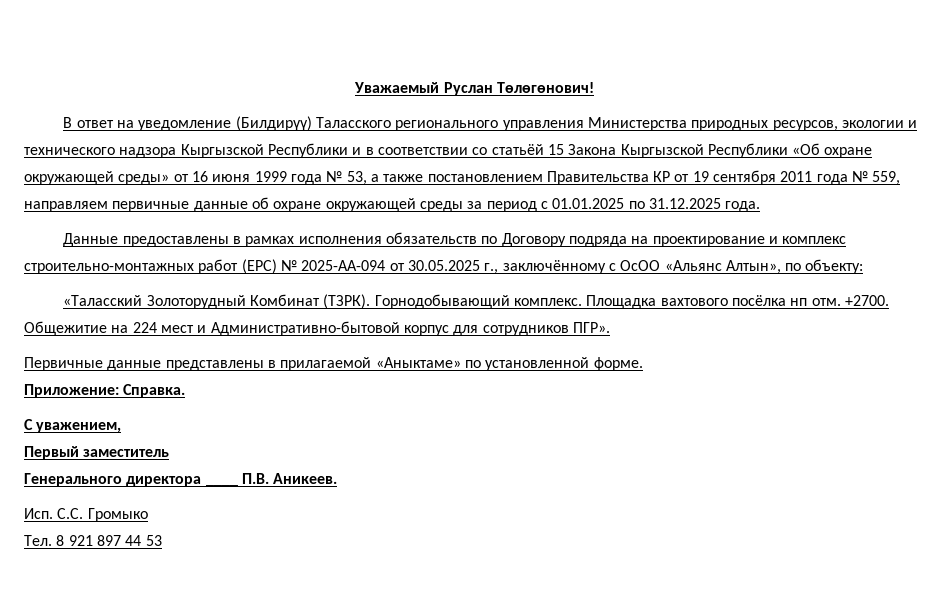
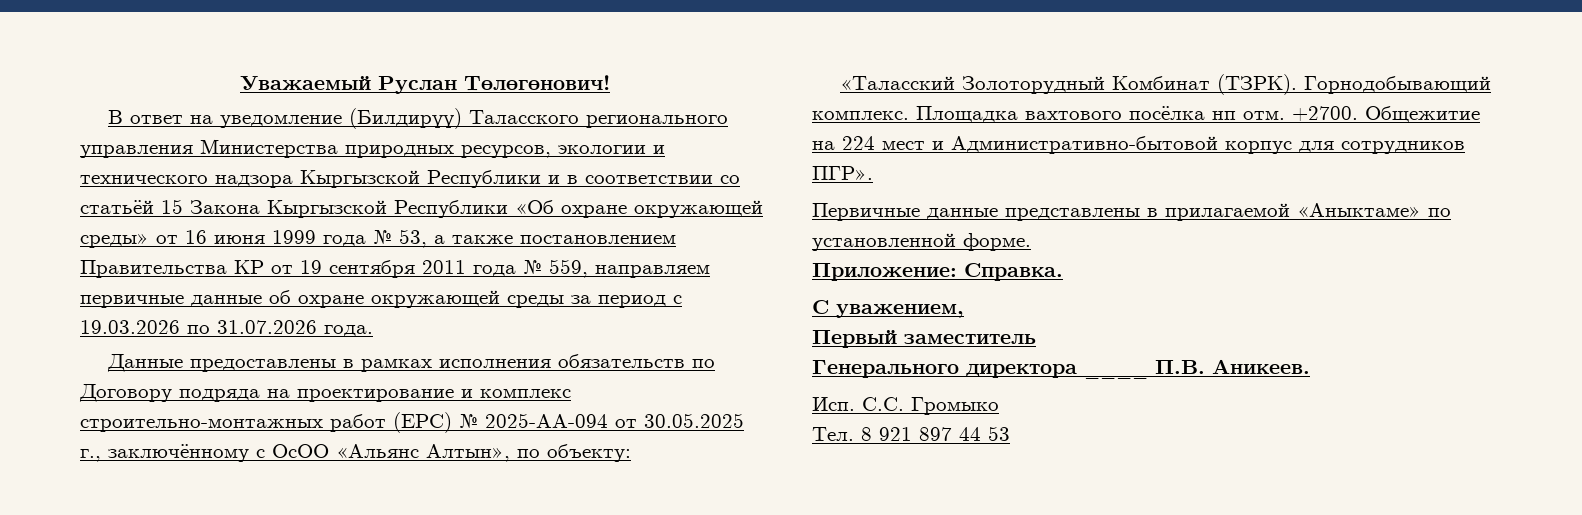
[552,198,721,209] 01.01.2025 по 31.12.2025 -> [80,320,317,334] 19.03.2026 по 31.07.2026

